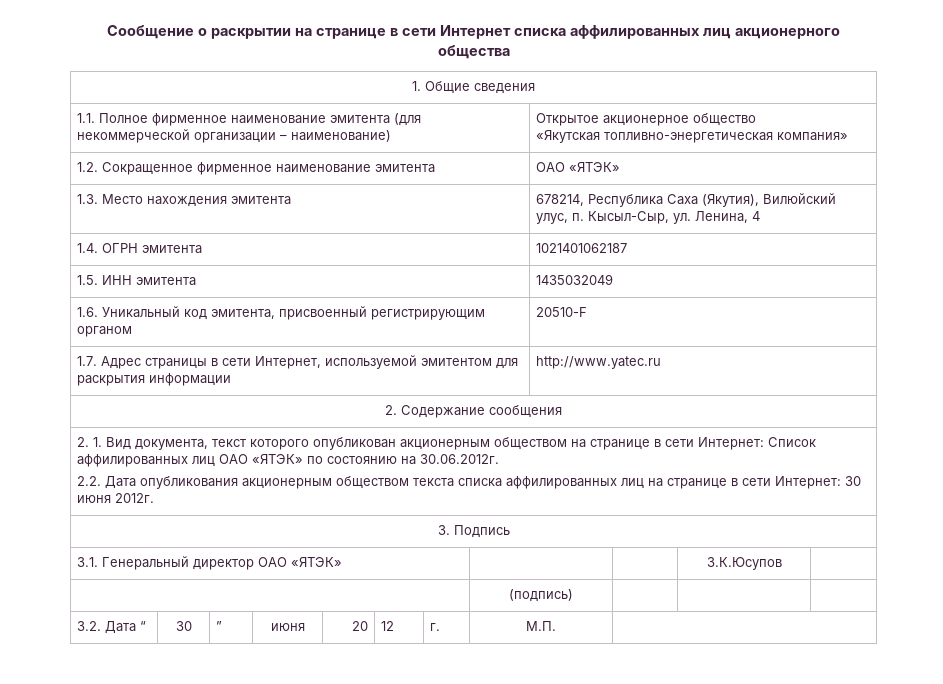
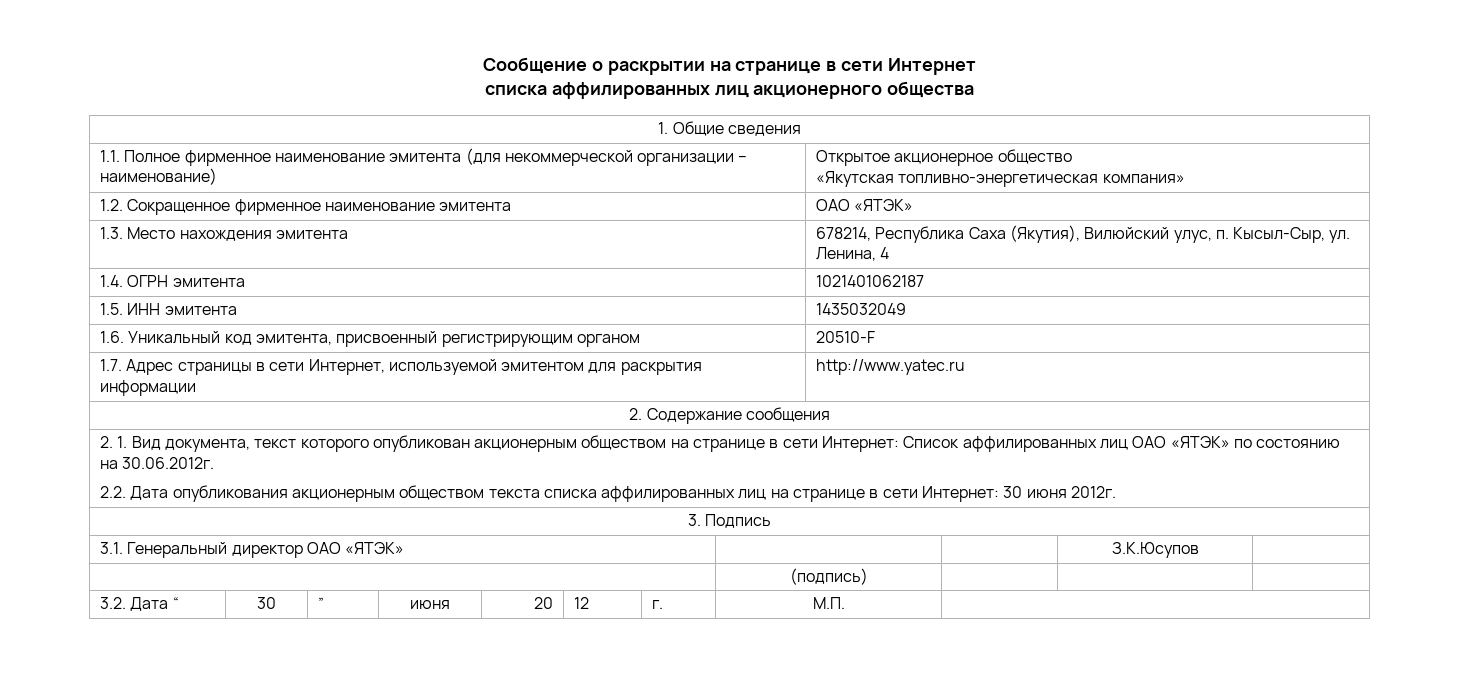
(511, 32) none -> (977, 66) //

